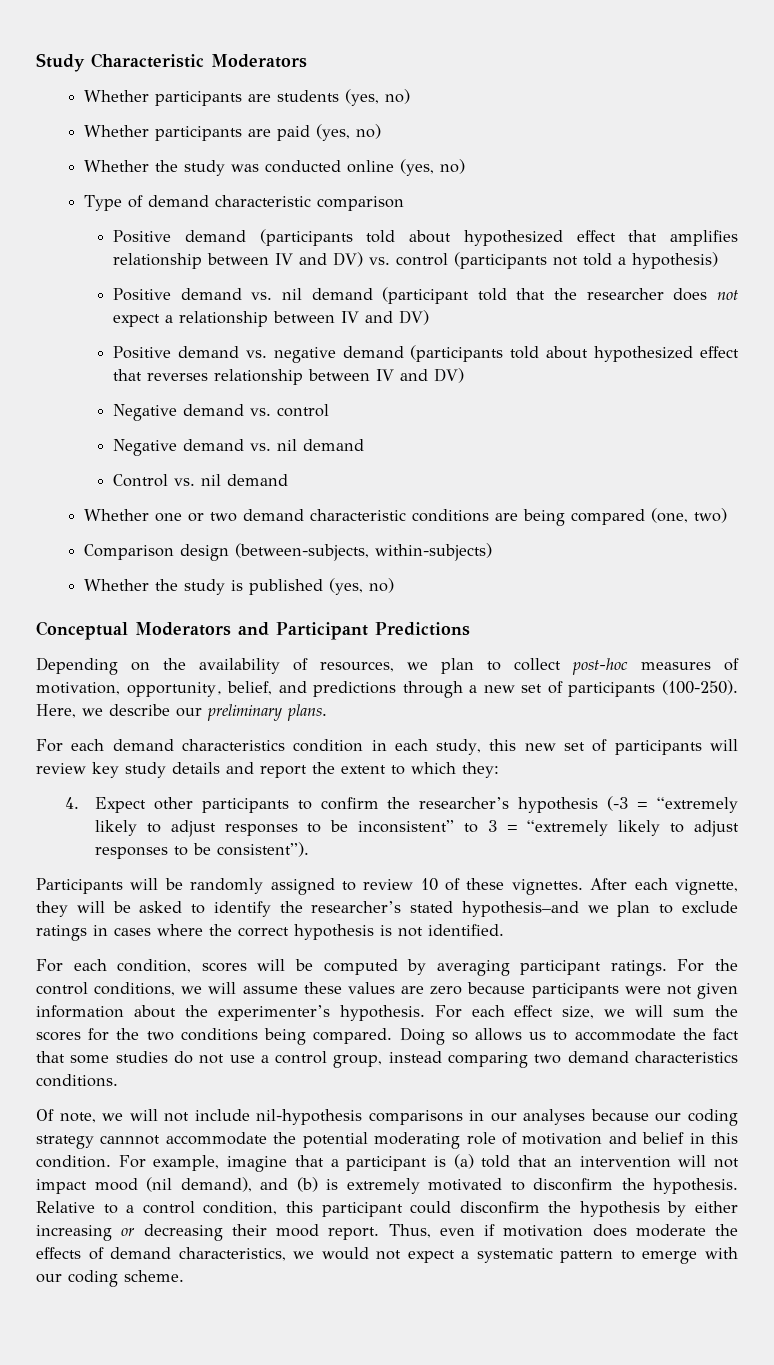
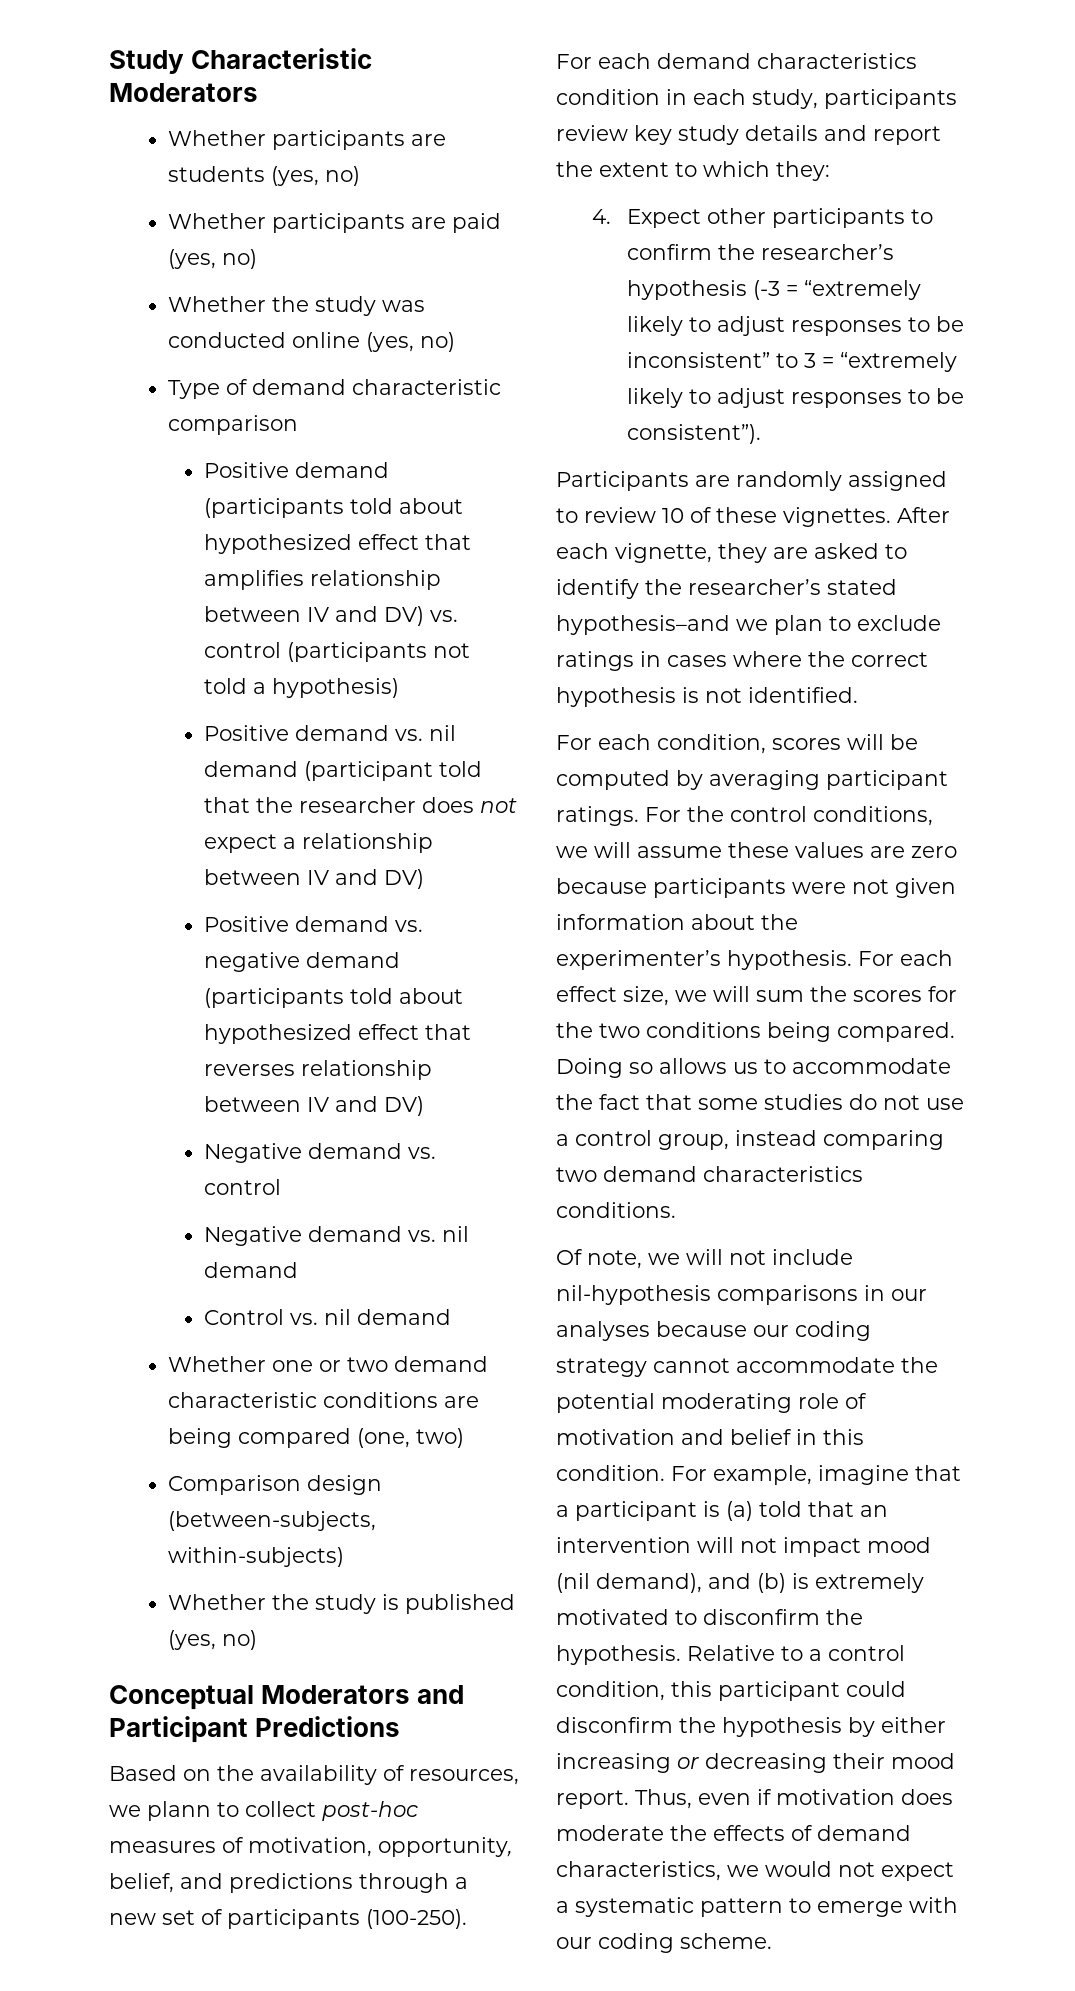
[36,657,118,675] Depending -> [109,1765,177,1781] Based
[441,658,474,674] plan -> [147,1801,211,1821] plann
[36,704,327,721] Here, we describe our preliminary plans. -> (467, 1919) none
[489,739,739,755] this new set of participants will -> [824,89,957,109] participants
[130,878,183,890] will be -> [695,475,730,487] are
[76,901,131,913] will be -> [773,547,808,559] are
[100,1135,161,1145] cannnot -> [653,1358,730,1373] cannot

